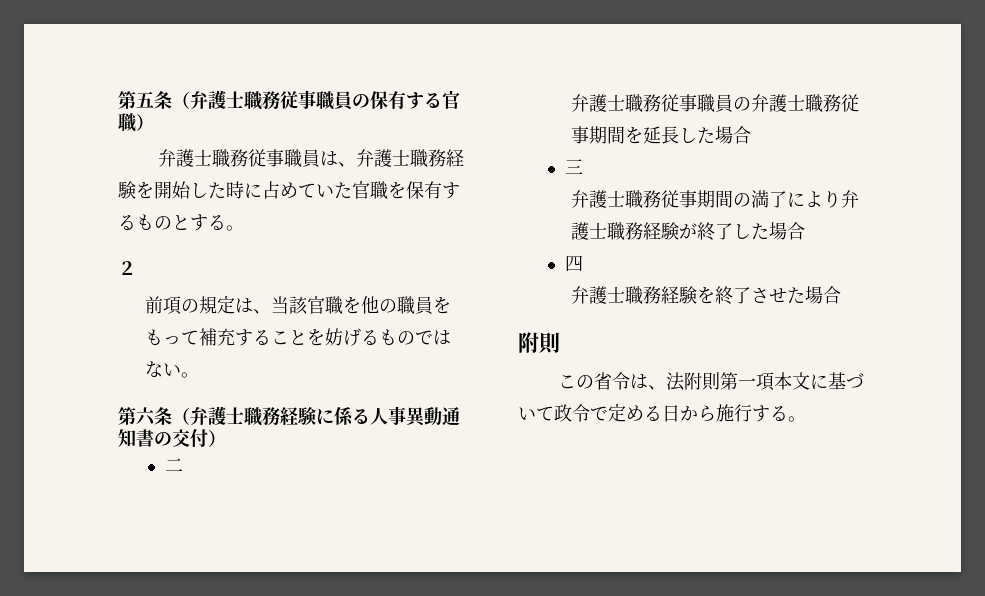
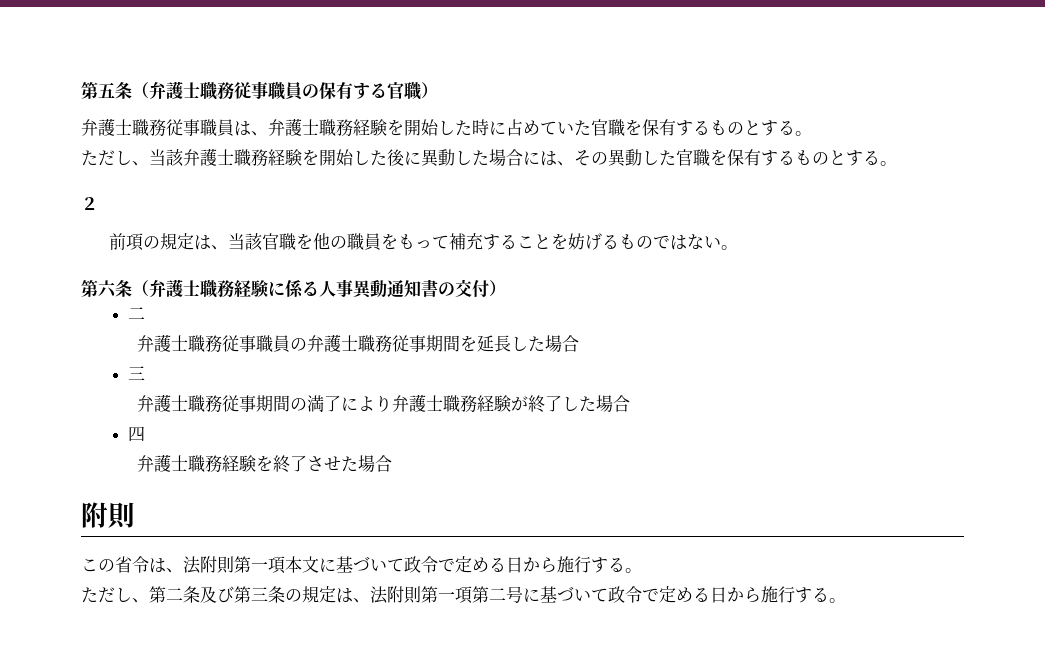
(244, 228) none -> [81,148,897,167] // ただし、当該弁護士職務経験を開始した後に異動した場合には、その異動した官職を保有するものとする。
(806, 419) none -> [81,586,846,604] // ただし、第二条及び第三条の規定は、法附則第一項第二号に基づいて政令で定める日から施行する。

